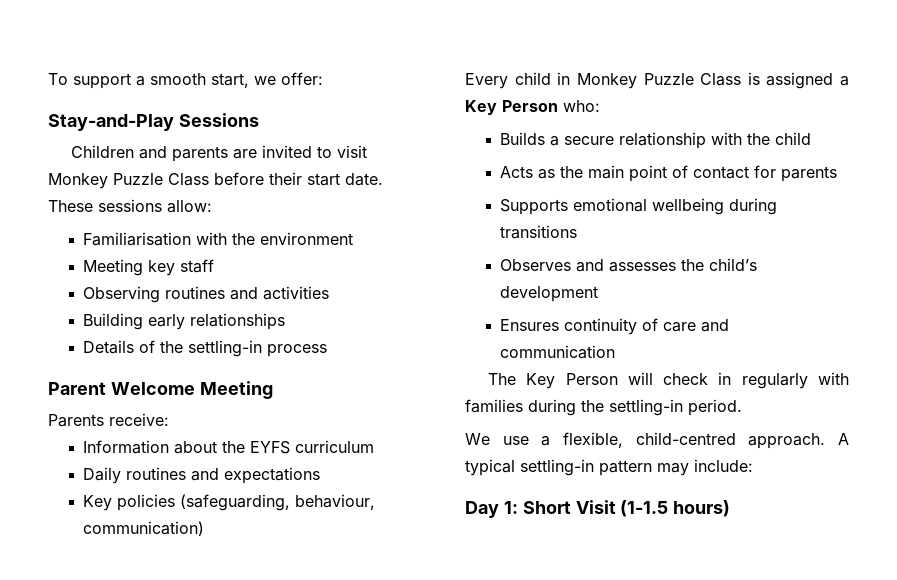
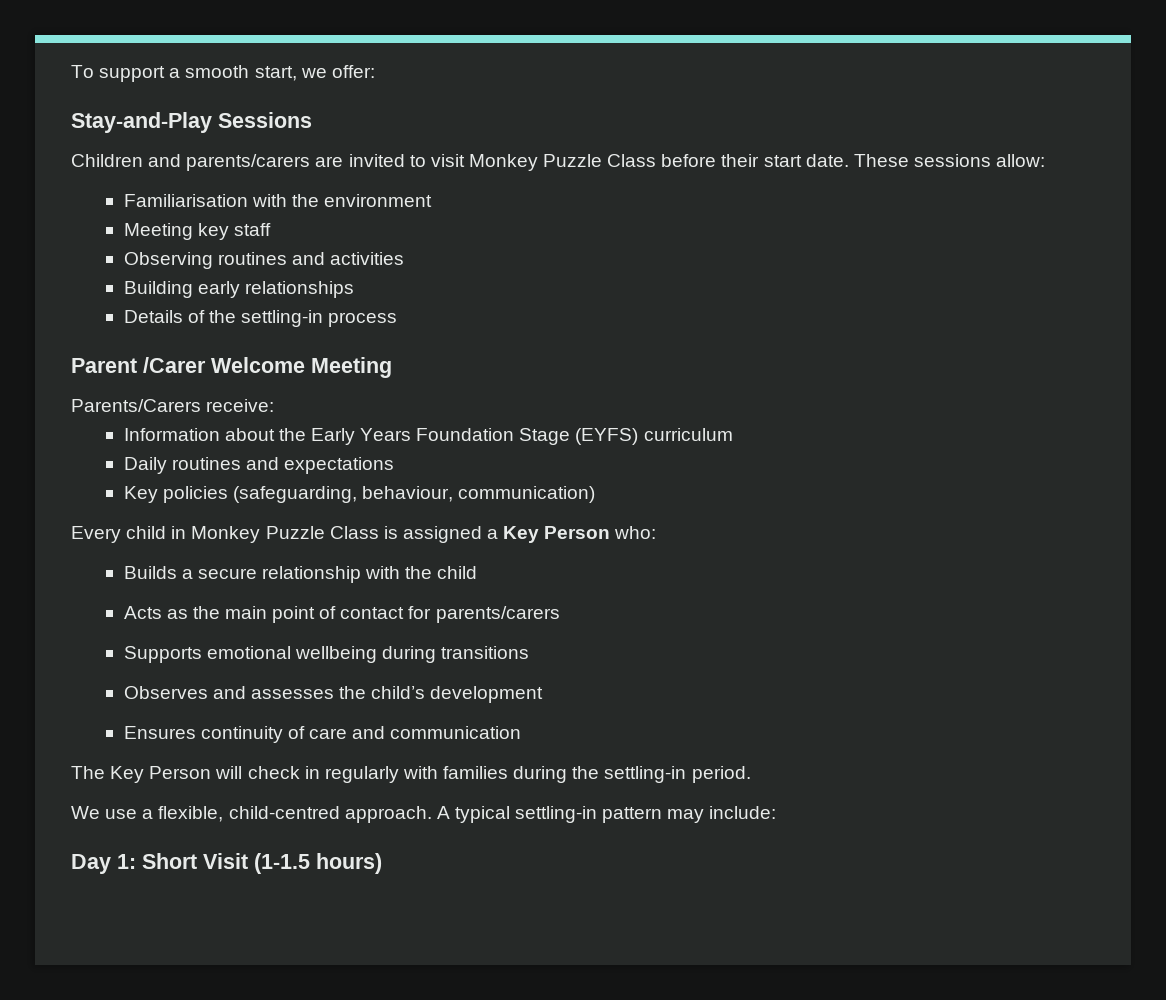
[172,146,229,162] parents -> [186,154,311,171] parents/carers
(106, 388) none -> [143,357,206,373] /Carer
[48,414,104,427] Parents -> [71,399,201,412] Parents/Carers
[250,441,291,454] EYFS -> [310,428,639,445] Early Years Foundation Stage (EYFS)
[781,166,838,182] parents -> [435,606,560,623] parents/carers

